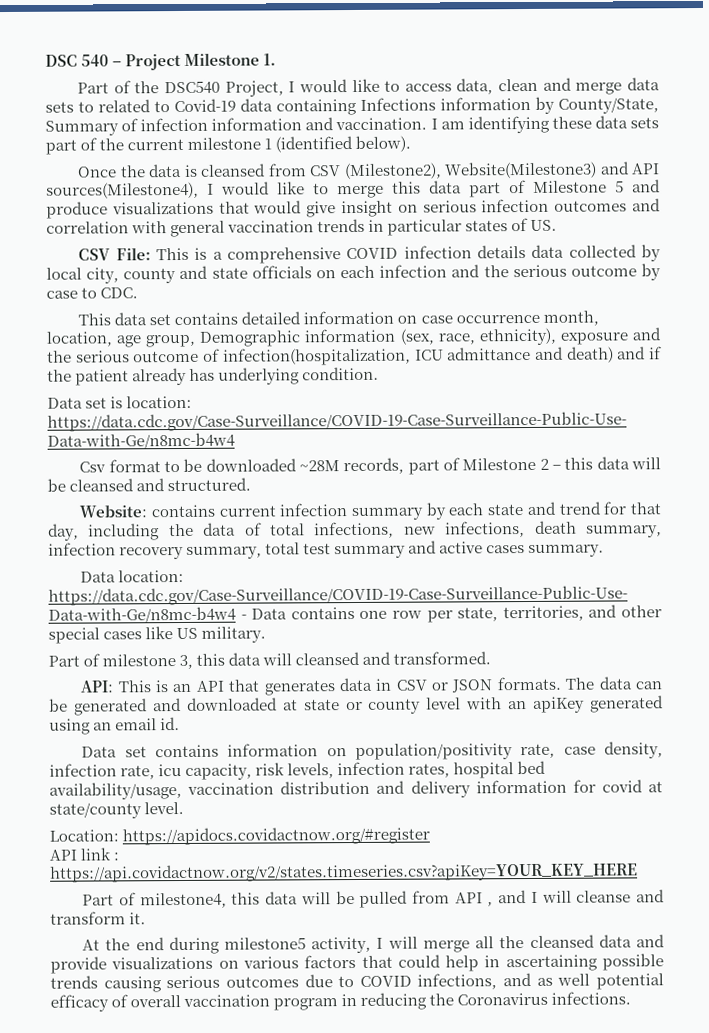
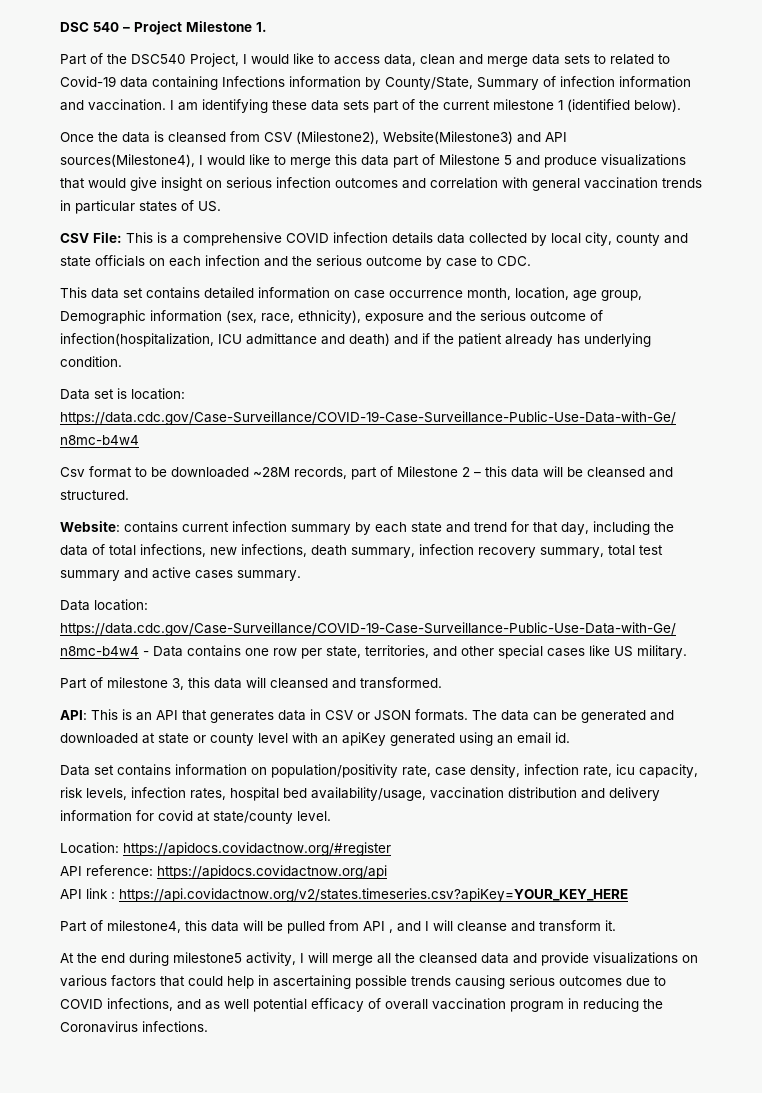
(431, 836) none -> [60,865,387,879] // API reference: https://apidocs.covidactnow.org/api

